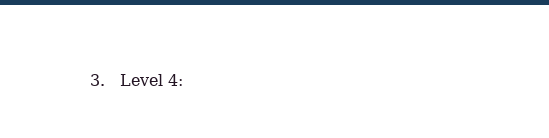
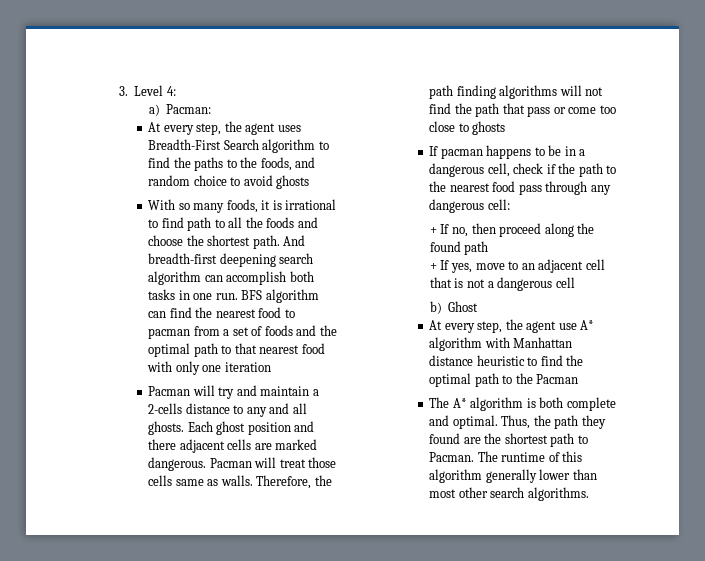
(184, 80) none -> [148,104,212,116] [148,121,301,135] [148,139,329,153] [148,157,316,171] [148,175,310,189] [148,199,337,213] [148,217,318,231] [148,235,306,249] [148,253,314,267] [148,271,314,285] [148,289,319,303] [148,307,295,318] [148,325,337,339] [148,343,325,357] [147,361,271,375] [148,385,319,399] [148,403,307,417] [148,421,315,435] [148,439,318,453] [148,457,337,471] [148,475,332,489] [429,85,604,99] [429,103,616,117] [429,121,506,135] [429,145,586,159] [429,163,617,177] [429,181,611,195] [429,199,510,213] [429,223,595,237] [429,241,489,255] [429,259,605,273] [429,277,575,291] [429,301,479,314] [429,319,595,333] [429,337,573,351] [429,355,584,366] [429,373,579,387] [429,397,616,411] [429,415,606,429] [429,433,588,447] [429,451,583,462] [429,469,597,483] [429,487,589,501] // a) Pacman: // At every step, the agent uses Breadth-First Search algorithm to find the paths to the foods, and random choice to avoid ghosts // With so many foods, it is irrational to find path to all the foods and choose the shortest path. And breadth-first deepening search algorithm can accomplish both tasks in one run. BFS algorithm can find the nearest food to pacman from a set of foods and the optimal path to that nearest food with only one iteration // Pacman will try and maintain a 2-cells distance to any and all ghosts. Each ghost position and there adjacent cells are marked dangerous. Pacman will treat those cells same as walls. Therefore, the path finding algorithms will not find the path that pass or come too close to ghosts // If pacman happens to be in a dangerous cell, check if the path to the nearest food pass through any dangerous cell: // + If no, then proceed along the found path // + If yes, move to an adjacent cell that is not a dangerous cell // b) Ghost // At every step, the agent use A* algorithm with Manhattan distance heuristic to find the optimal path to the Pacman // The A* algorithm is both complete and optimal. Thus, the path they found are the shortest path to Pacman. The runtime of this algorithm generally lower than most other search algorithms.

